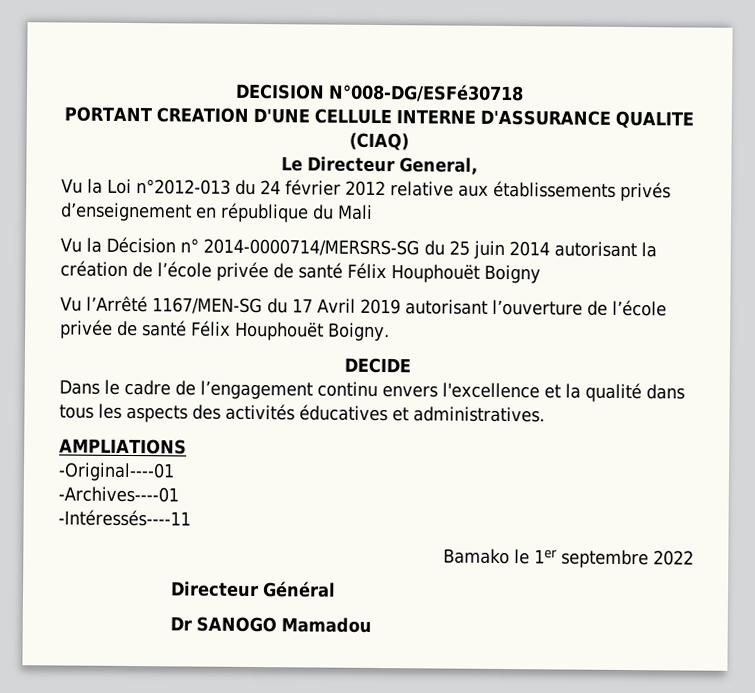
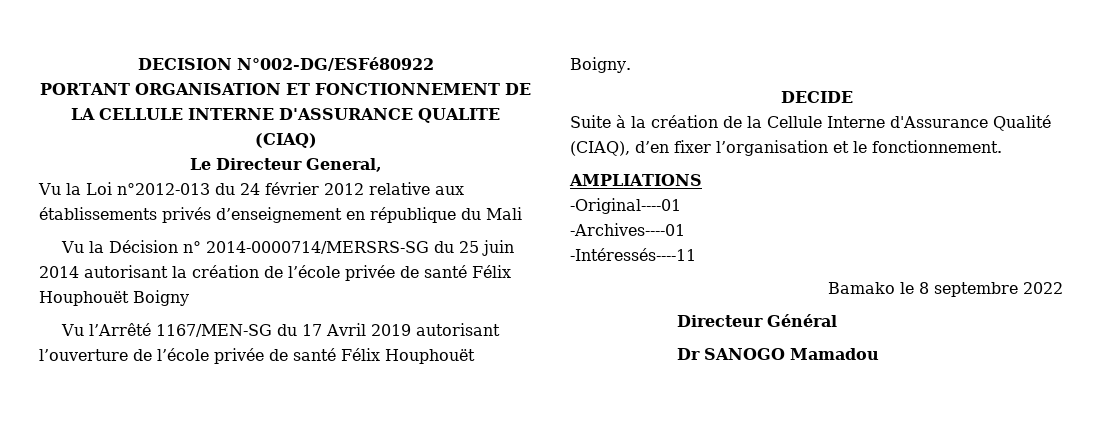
[328,83,525,103] N°008-DG/ESFé30718 -> [236,57,434,71] N°002-DG/ESFé80922
[155,107,311,124] CREATION D'UNE -> [134,83,532,95] [71,108,96,120] ORGANISATION ET FONCTIONNEMENT DE LA
[59,379,685,403] [59,403,545,423] Dans le cadre de l’engagement continu envers l'excellence et la qualité dans tous les aspects des activités éducatives et administratives. -> [570,115,1051,131] [570,140,1002,156] Suite à la création de la Cellule Interne d'Assurance Qualité (CIAQ), d’en fixer l’organisation et le fonctionnement.
[534,549,557,564] 1er -> [919,282,929,294] 8

